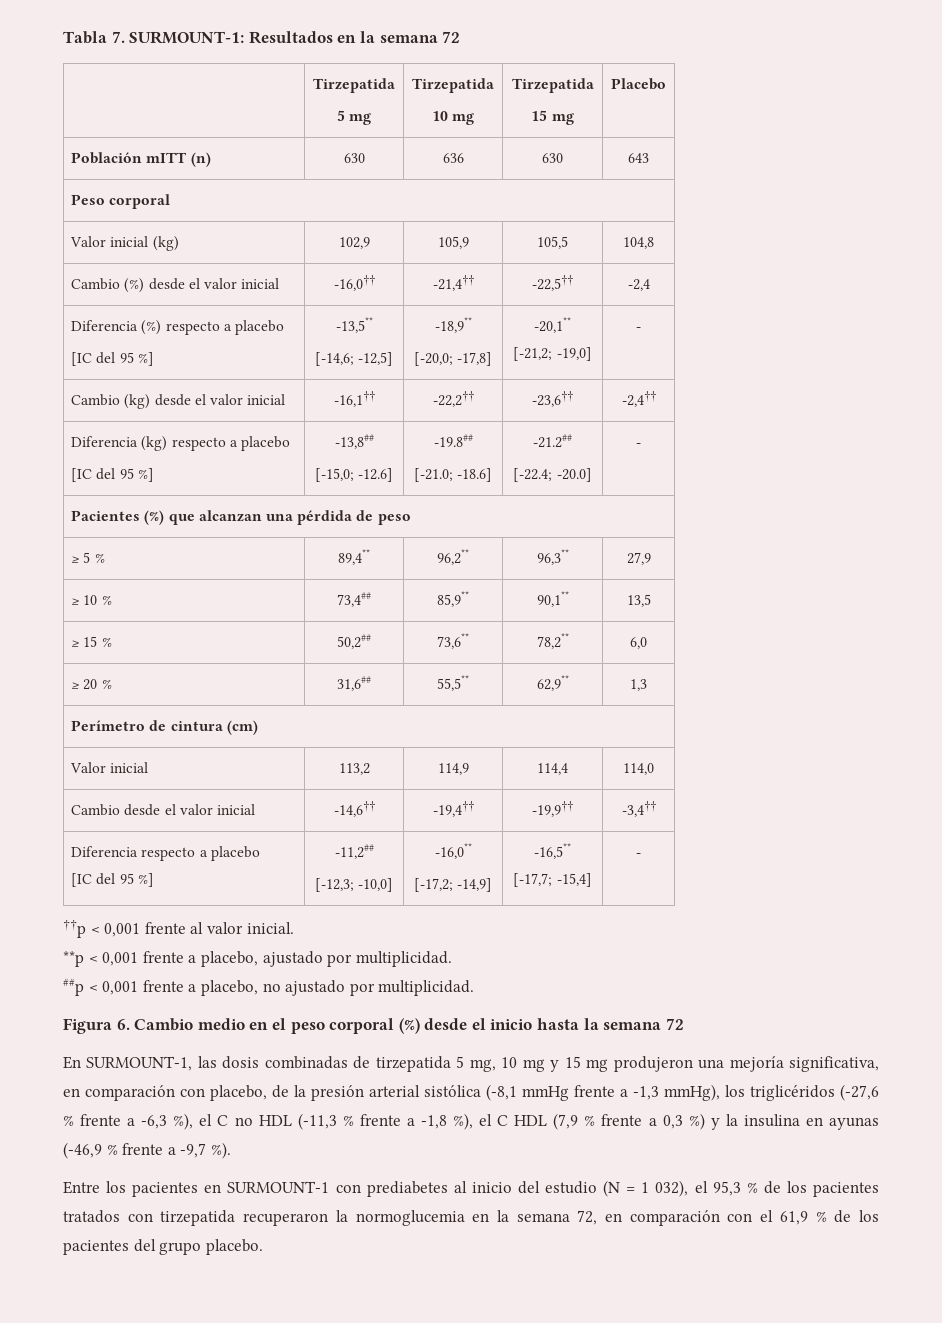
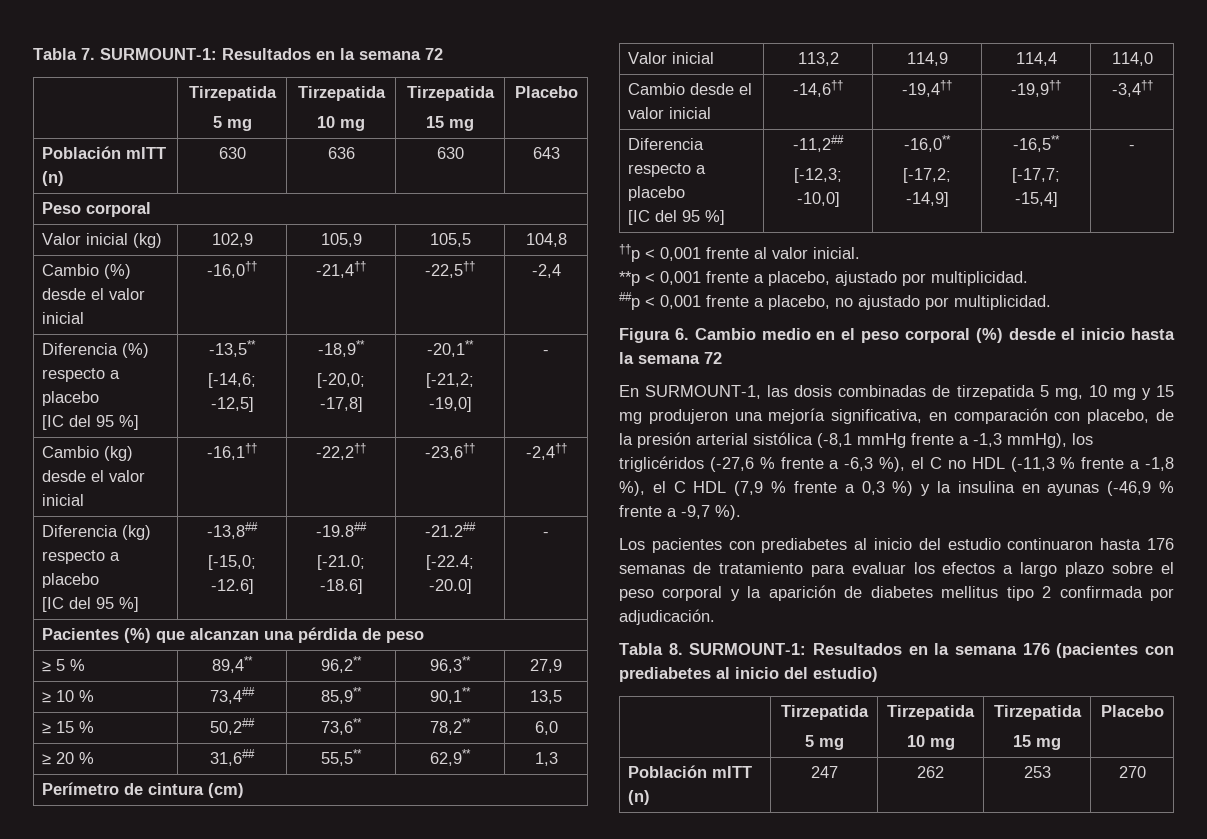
[63,1181,330,1197] Entre los pacientes en SURMOUNT-1 -> [619,538,722,553] Los pacientes
[603,1180,880,1197] [63,1210,880,1226] [63,1239,263,1255] (N = 1 032), el 95,3 % de los pacientes tratados con tirzepatida recuperaron la normoglucemia en la semana 72, en comparación con el 61,9 % de los pacientes del grupo placebo. -> [1007,538,1174,550] [619,562,1174,577] [619,585,1174,601] [619,609,715,625] [619,643,1174,658] [619,667,878,682] [780,705,869,720] [804,735,844,750] [887,705,975,720] [906,735,955,750] [993,705,1082,720] [1013,735,1061,750] [1100,705,1164,717] [628,765,753,778] [628,790,651,805] [810,766,838,778] [917,766,944,778] [1023,766,1051,778] [1118,766,1146,778] continuaron hasta 176 semanas de tratamiento para evaluar los efectos a largo plazo sobre el peso corporal y la aparición de diabetes mellitus tipo 2 confirmada por adjudicación. // Tabla 8. SURMOUNT-1: Resultados en la semana 176 (pacientes con prediabetes al inicio del estudio) // | Tirzepatida // 5 mg | Tirzepatida // 10 mg | Tirzepatida // 15 mg | Placebo // Población mITT (n) | 247 | 262 | 253 | 270

